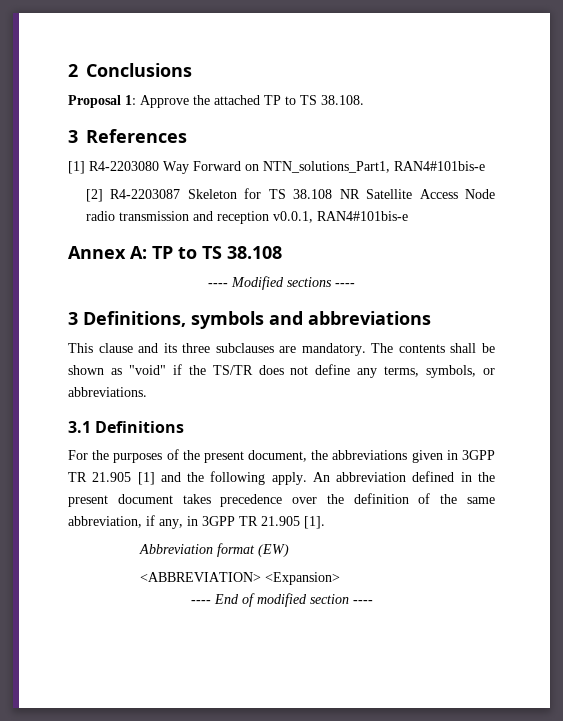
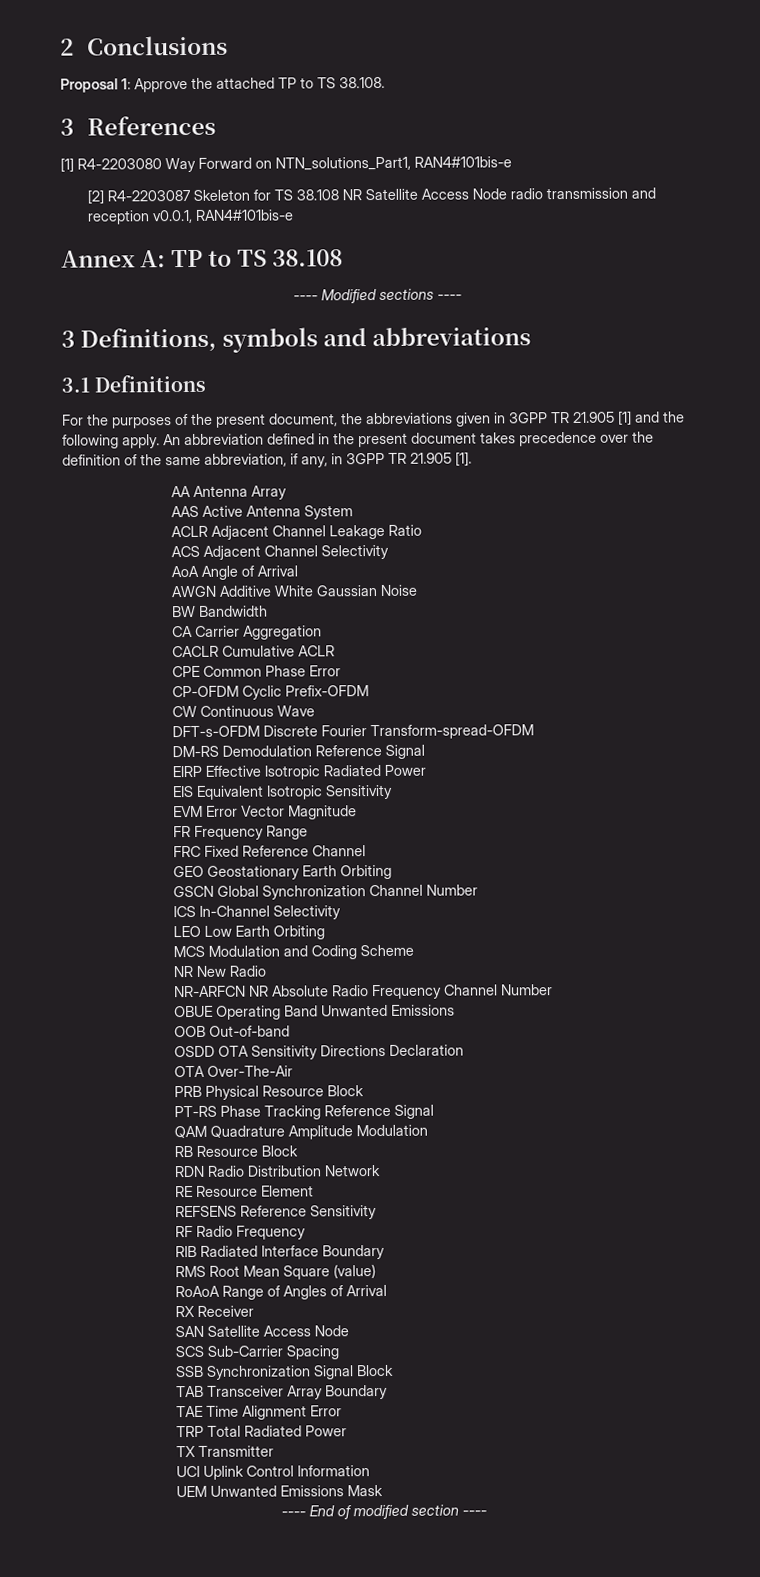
[68,343,495,356] [68,364,496,378] [68,387,147,397] // This clause and its three subclauses are mandatory. The contents shall be shown as "void" if the TS/TR does not define any terms, symbols, or abbreviations. -> (532, 337) none
[139,543,290,557] [140,572,341,585] Abbreviation format (EW) // <ABBREVIATION> <Expansion> -> [171,485,288,500] [171,505,354,520] [171,524,423,540] [171,544,390,560] [171,565,299,580] [171,584,418,598] [172,605,269,618] [172,625,323,640] [172,645,336,658] [172,665,342,678] [172,685,370,700] [172,705,316,718] [172,724,535,740] [172,744,426,759] [172,764,427,780] [172,784,394,800] [173,805,358,820] [173,825,309,840] [173,845,367,858] [173,864,393,880] [173,884,479,900] [173,905,342,920] [173,925,326,940] [173,944,415,960] [173,965,267,978] [174,984,554,1000] [174,1004,456,1020] [174,1025,291,1038] [174,1044,465,1060] [174,1065,294,1078] [174,1085,365,1100] [174,1104,435,1120] [174,1124,429,1140] [174,1145,299,1158] [174,1165,382,1178] [175,1185,315,1198] [175,1205,378,1220] [175,1225,307,1240] [175,1244,386,1260] [175,1264,377,1280] [175,1284,388,1300] [175,1305,255,1318] [175,1325,350,1338] [175,1345,340,1360] [176,1364,395,1380] [176,1384,389,1400] [176,1405,343,1420] [176,1425,348,1438] [176,1445,275,1458] [176,1465,371,1480] [176,1484,384,1498] AA Antenna Array // AAS Active Antenna System // ACLR Adjacent Channel Leakage Ratio // ACS Adjacent Channel Selectivity // AoA Angle of Arrival // AWGN Additive White Gaussian Noise // BW Bandwidth // CA Carrier Aggregation // CACLR Cumulative ACLR // CPE Common Phase Error // CP-OFDM Cyclic Prefix-OFDM // CW Continuous Wave // DFT-s-OFDM Discrete Fourier Transform-spread-OFDM // DM-RS Demodulation Reference Signal // EIRP Effective Isotropic Radiated Power // EIS Equivalent Isotropic Sensitivity // EVM Error Vector Magnitude // FR Frequency Range // FRC Fixed Reference Channel // GEO Geostationary Earth Orbiting // GSCN Global Synchronization Channel Number // ICS In-Channel Selectivity // LEO Low Earth Orbiting // MCS Modulation and Coding Scheme // NR New Radio // NR-ARFCN NR Absolute Radio Frequency Channel Number // OBUE Operating Band Unwanted Emissions // OOB Out-of-band // OSDD OTA Sensitivity Directions Declaration // OTA Over-The-Air // PRB Physical Resource Block // PT-RS Phase Tracking Reference Signal // QAM Quadrature Amplitude Modulation // RB Resource Block // RDN Radio Distribution Network // RE Resource Element // REFSENS Reference Sensitivity // RF Radio Frequency // RIB Radiated Interface Boundary // RMS Root Mean Square (value) // RoAoA Range of Angles of Arrival // RX Receiver // SAN Satellite Access Node // SCS Sub-Carrier Spacing // SSB Synchronization Signal Block // TAB Transceiver Array Boundary // TAE Time Alignment Error // TRP Total Radiated Power // TX Transmitter // UCI Uplink Control Information // UEM Unwanted Emissions Mask

